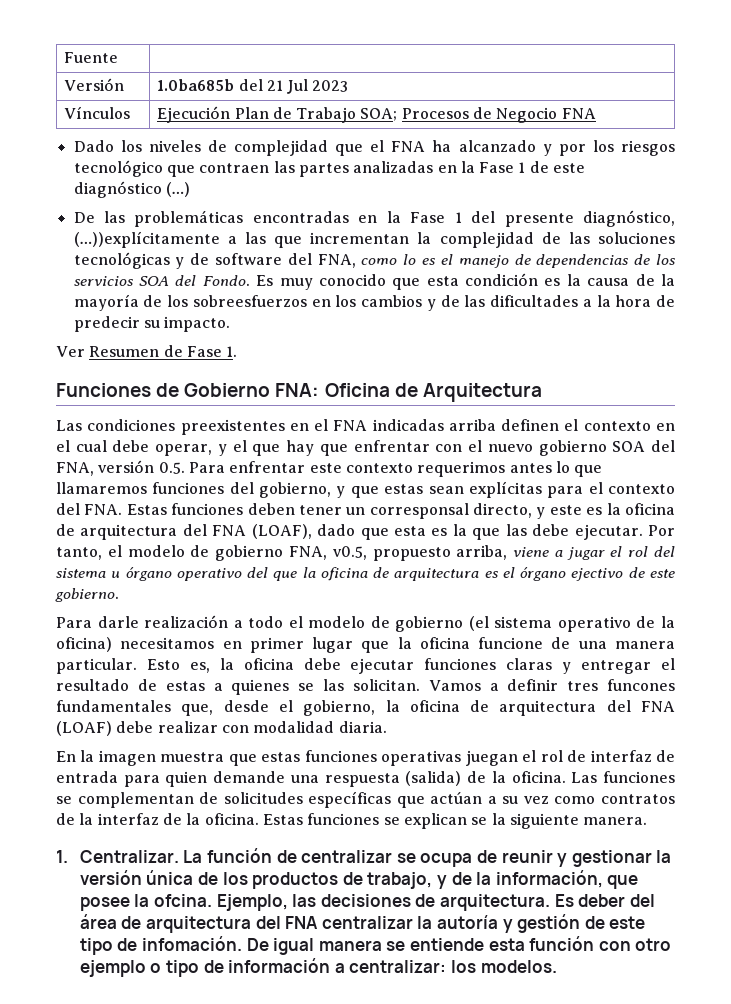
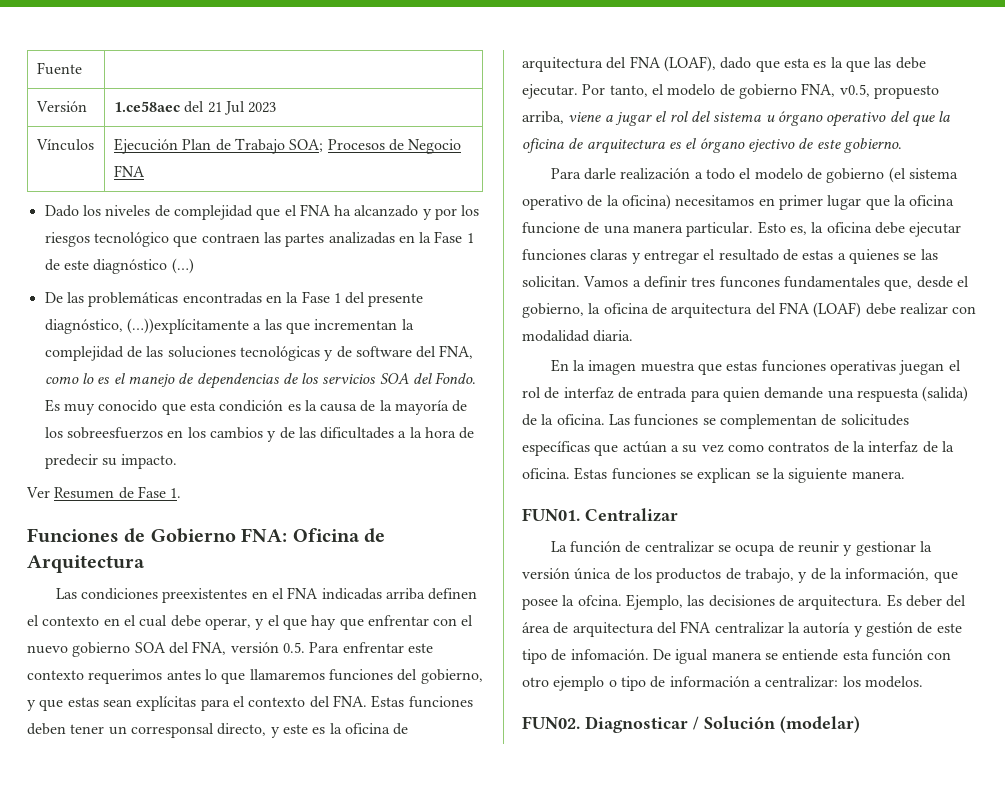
[157,79,235,91] 1.0ba685b -> [113,101,180,112] 1.ce58aec
[56,850,179,863] 1. Centralizar. -> [522,508,678,522] FUN01. Centralizar //
(557, 966) none -> [522,716,860,733] // FUN02. Diagnosticar / Solución (modelar)

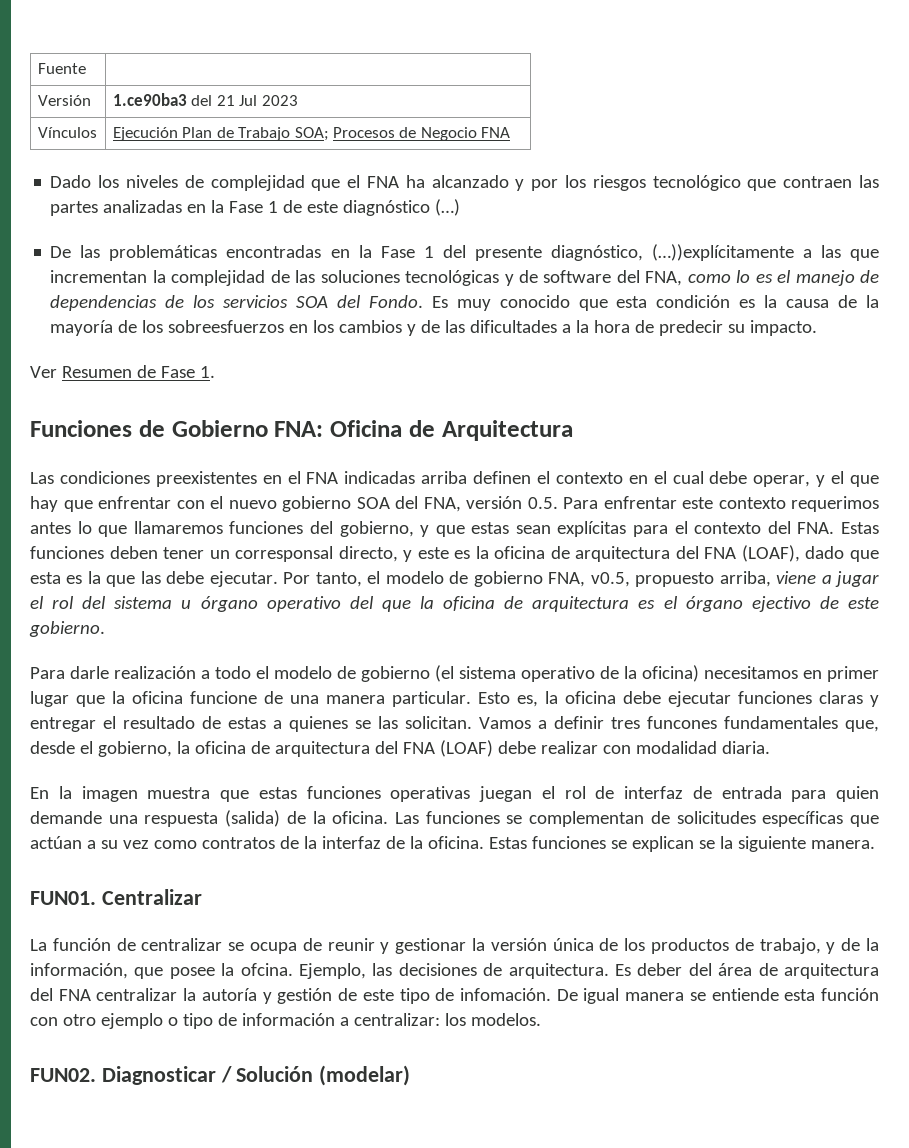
[113,101,180,112] 1.ce58aec -> [112,93,187,106] 1.ce90ba3

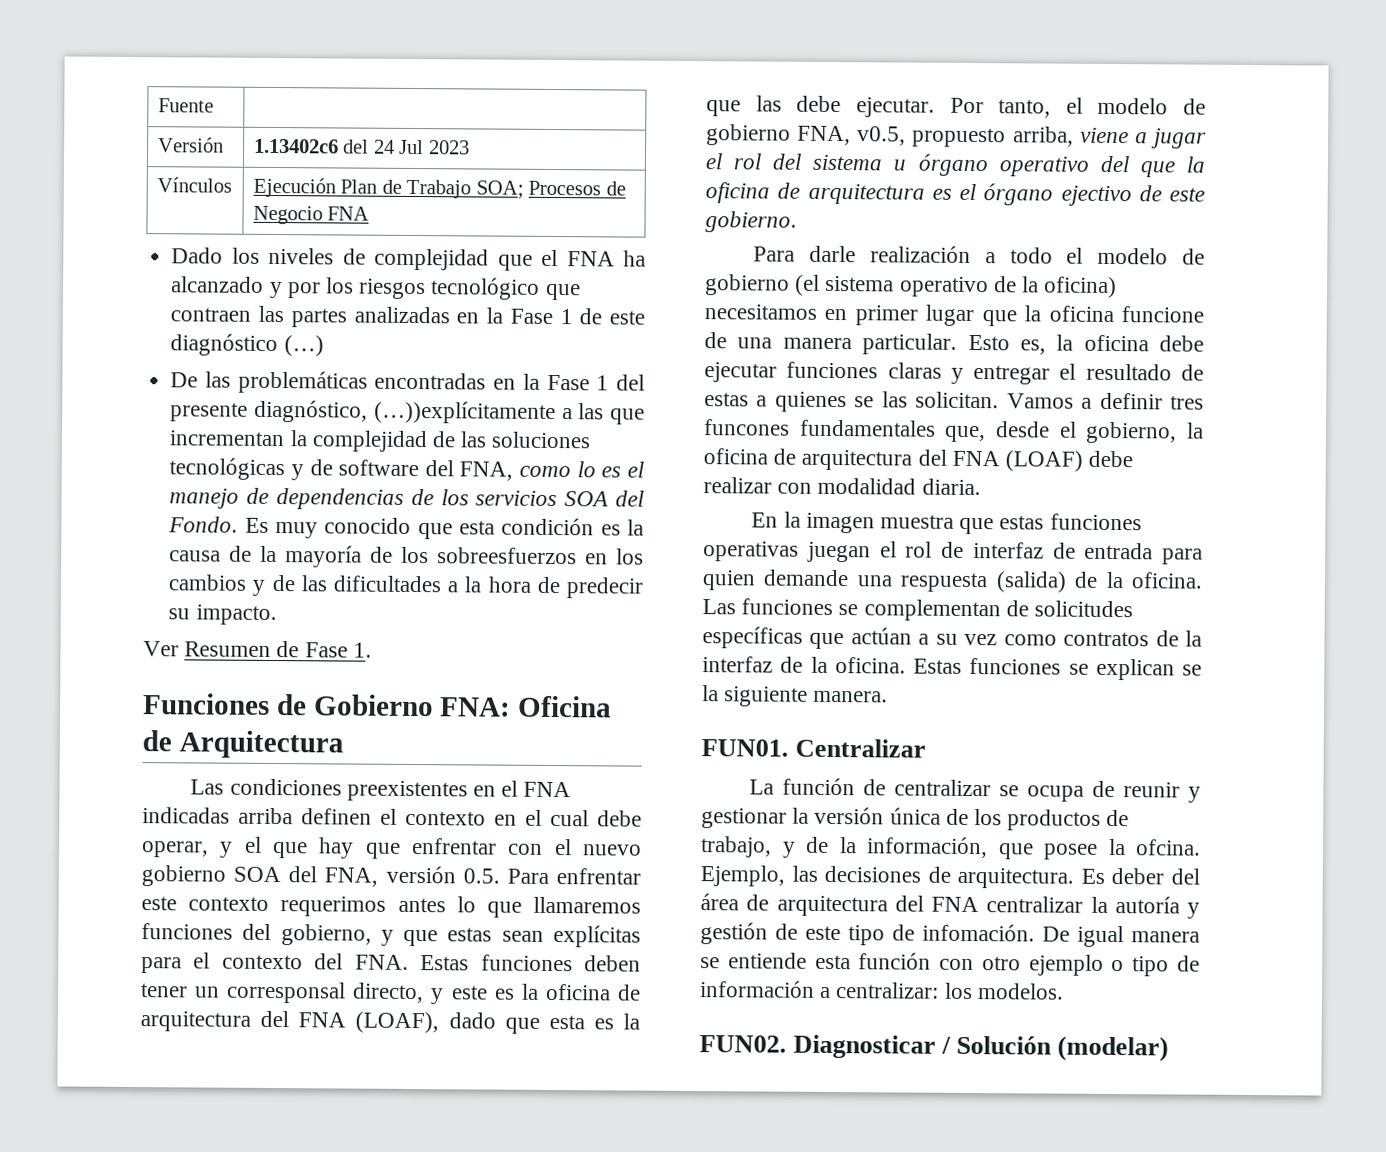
[112,93,235,106] 1.ce90ba3 del 21 -> [253,138,395,154] 1.13402c6 del 24

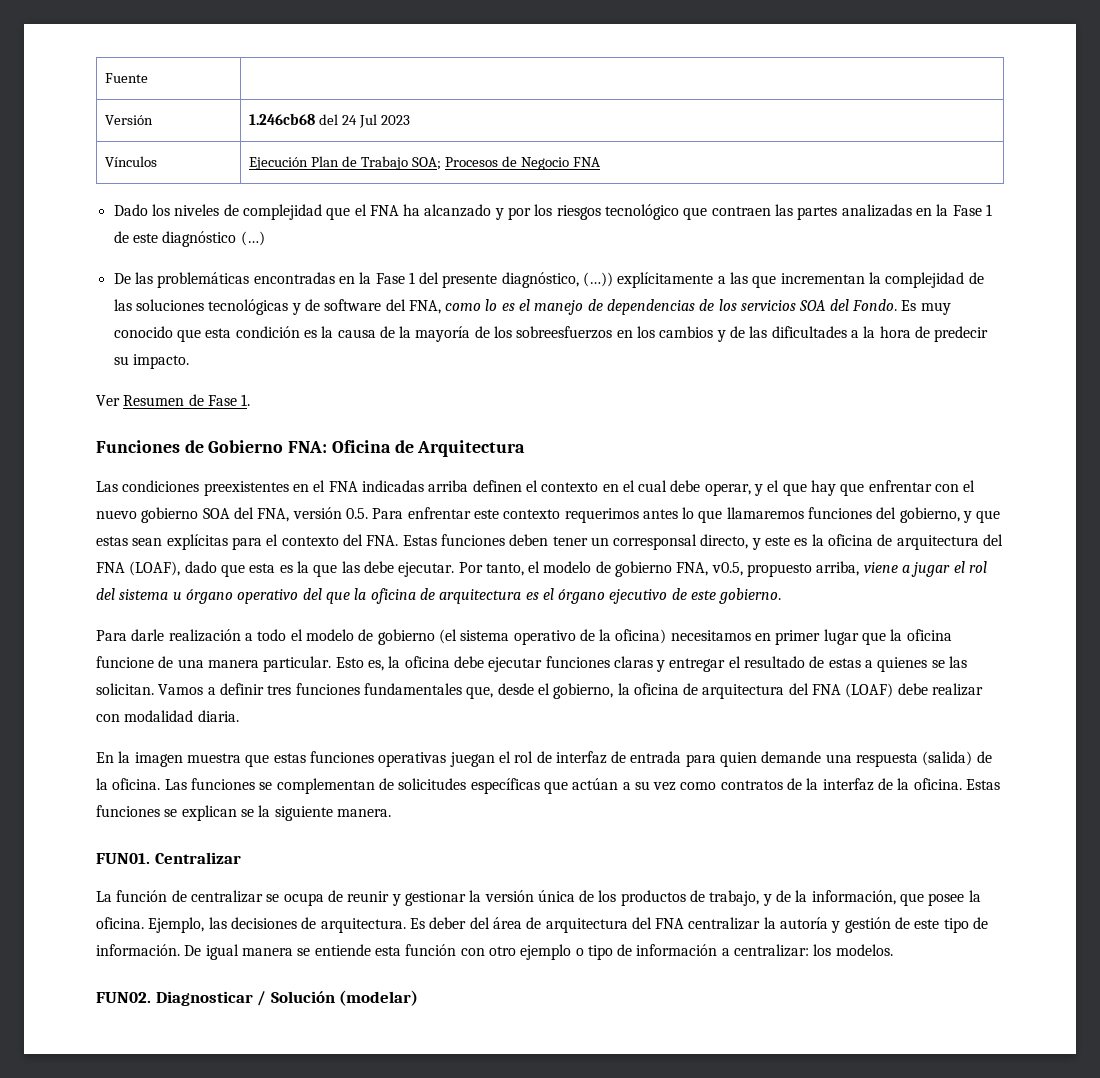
[253,138,339,154] 1.13402c6 -> [249,113,316,125] 1.246cb68
[373,400,556,425] (…))explícitamente -> [583,272,714,288] (…)) explícitamente
[1060,185,1132,207] ejectivo -> [609,589,668,604] ejecutivo
[704,419,790,436] funcones -> [295,683,360,695] funciones
[1136,839,1201,856] ofcina. -> [96,917,144,929] oficina.
[922,923,1035,942] infomación. -> [96,944,180,956] información.

